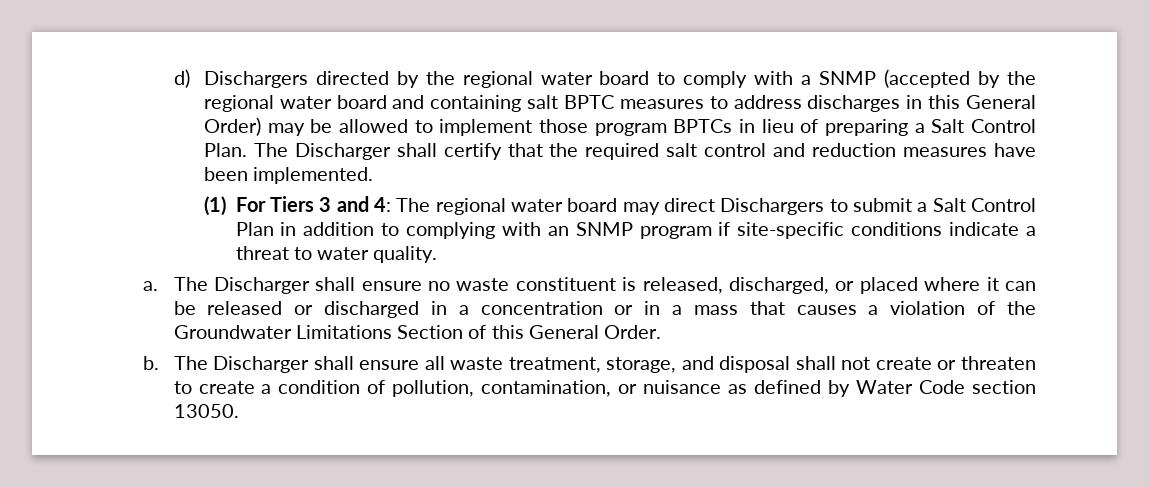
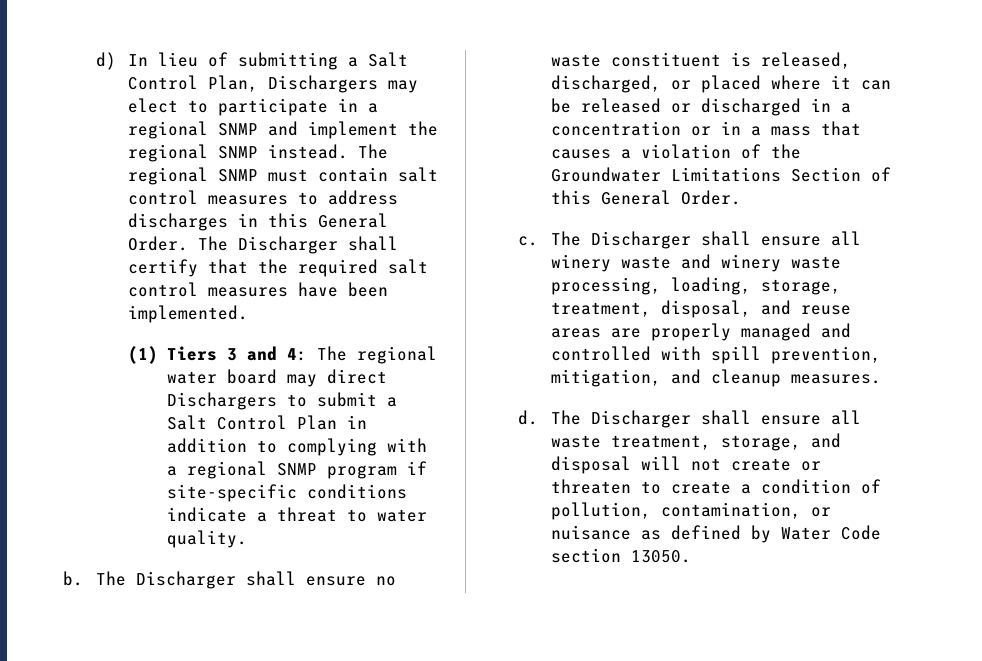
[203,69,1037,88] [203,95,614,112] Dischargers directed by the regional water board to comply with a SNMP (accepted by the regional water board and containing salt BPTC -> [128,52,409,70] [128,75,419,93] [128,98,379,116] [128,121,439,139] [128,144,389,162] [128,167,439,185] [128,190,199,205] In lieu of submitting a Salt Control Plan, Dischargers may elect to participate in a regional SNMP and implement the regional SNMP instead. The regional SNMP must contain salt control
[203,117,1036,136] [203,143,247,157] Order) may be allowed to implement those program BPTCs in lieu of preparing a Salt Control Plan. -> [128,236,189,251] Order.
[773,143,897,157] and reduction -> (199, 289) none
[235,197,266,212] For -> (159, 355) none
[547,226,569,236] an -> [166,461,267,479] a regional
[143,281,159,291] a. -> [62,571,83,586] b.
[143,356,445,373] b. The Discharger shall ensure all -> [517,231,861,249] [550,254,841,272] [550,277,841,295] [550,300,851,318] [550,323,851,341] [550,346,881,364] [550,369,881,387] [517,410,861,428] c. The Discharger shall ensure all winery waste and winery waste processing, loading, storage, treatment, disposal, and reuse areas are properly managed and controlled with spill prevention, mitigation, and cleanup measures. // d. The Discharger shall ensure all
[795,356,836,370] shall -> [640,456,681,470] will

